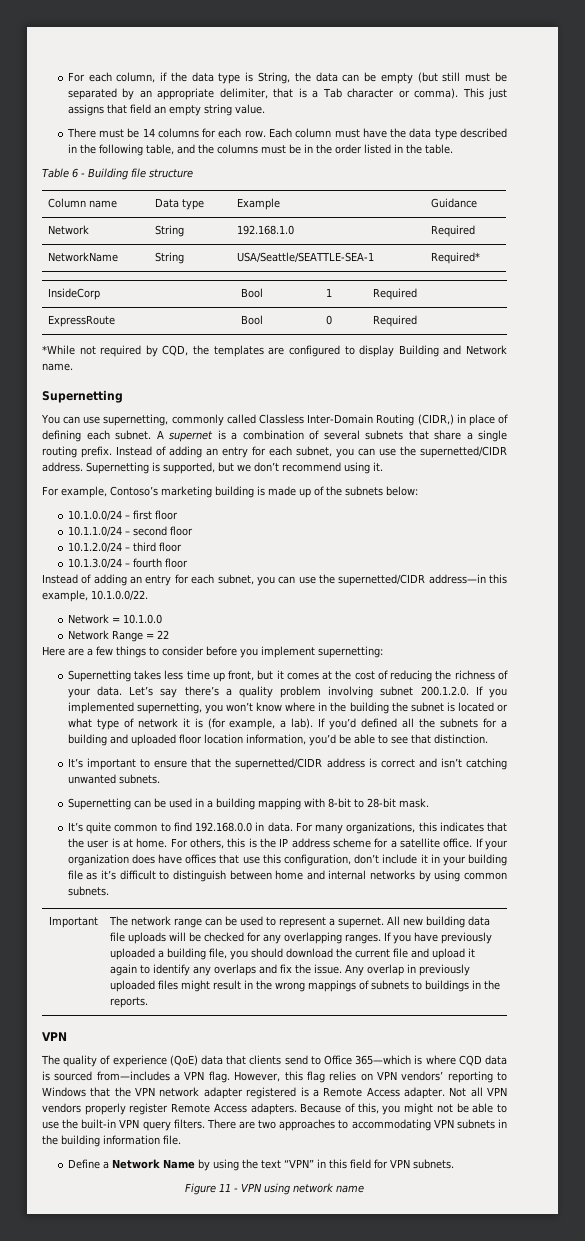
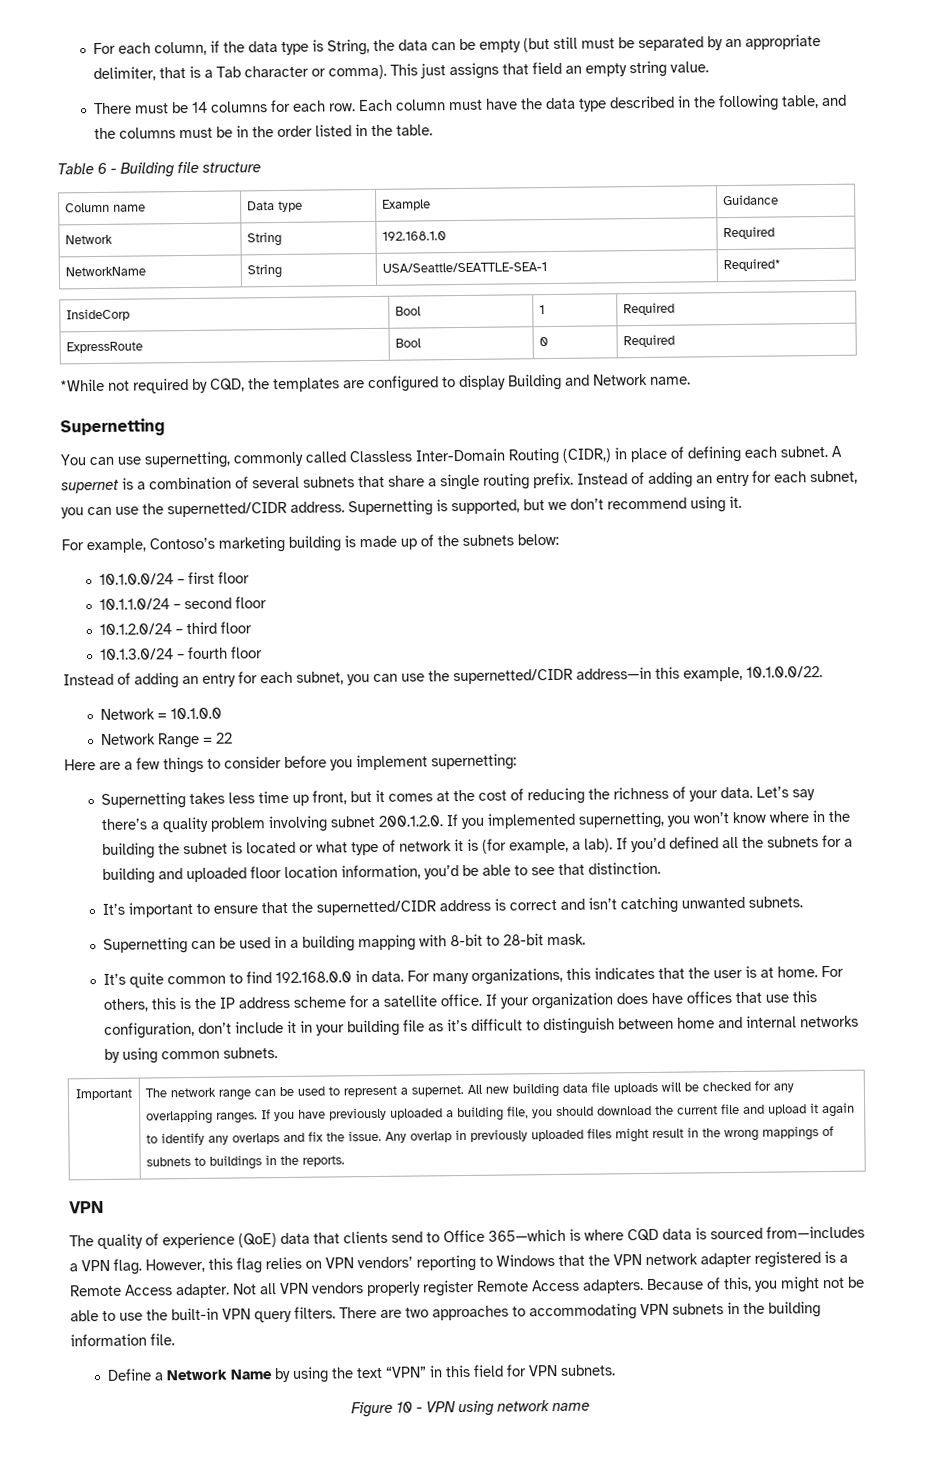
[219,1183,231,1192] 11 -> [395,1401,413,1413] 10

